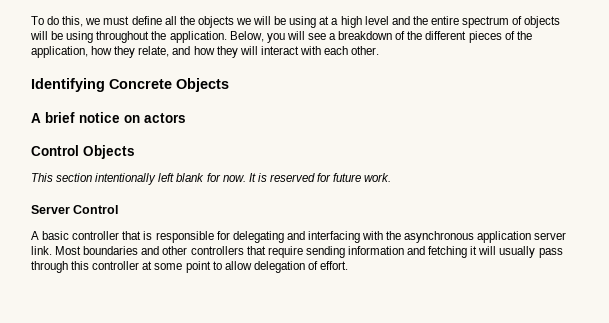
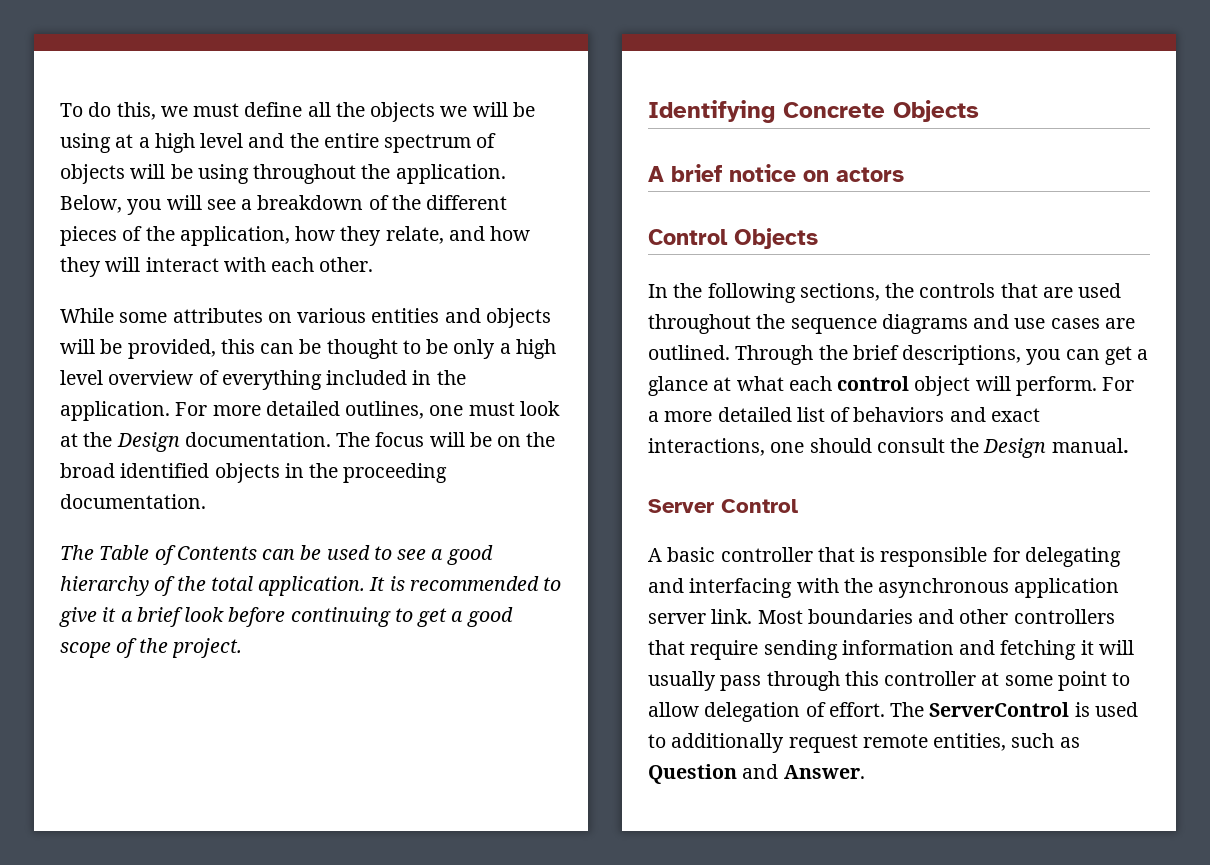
(380, 50) none -> [60,308,551,328] [60,339,556,359] [60,370,466,390] [60,401,560,421] [60,432,556,452] [60,463,448,483] [60,494,206,509] [60,545,493,565] [60,576,562,596] [59,607,513,627] [60,638,242,658] // While some attributes on various entities and objects will be provided, this can be thought to be only a high level overview of everything included in the application. For more detailed outlines, one must look at the Design documentation. The focus will be on the broad identified objects in the proceeding documentation. // The Table of Contents can be used to see a good hierarchy of the total application. It is recommended to give it a brief look before continuing to get a good scope of the project.
[31,173,392,185] This section intentionally left blank for now. It is reserved for future work. -> [648,283,1122,303] [648,314,1135,334] [648,345,1149,365] [648,376,1135,396] [648,407,1040,422] [648,438,1129,458] In the following sections, the controls that are used throughout the sequence diagrams and use cases are outlined. Through the brief descriptions, you can get a glance at what each control object will perform. For a more detailed list of behaviors and exact interactions, one should consult the Design manual.
(349, 265) none -> [890,702,1138,717] [648,733,1080,753] [648,764,865,784] The ServerControl is used to additionally request remote entities, such as Question and Answer.

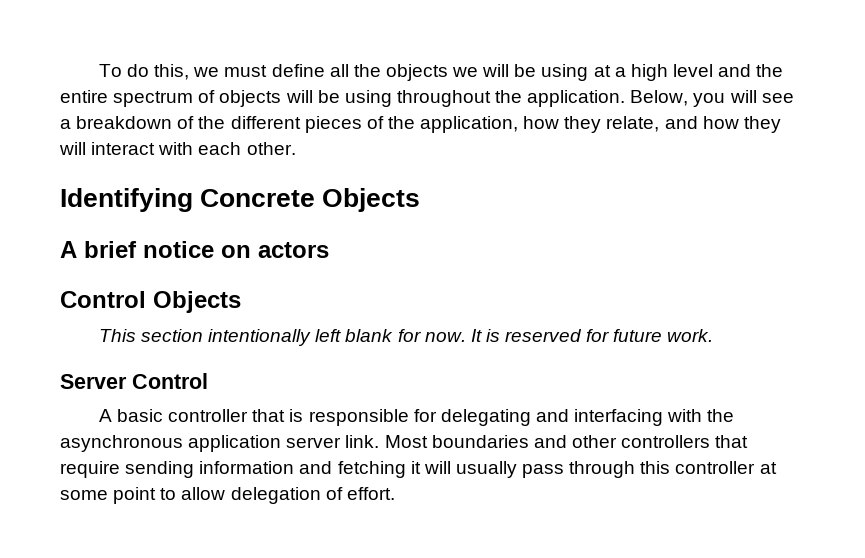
[60,308,551,328] [60,339,556,359] [60,370,466,390] [60,401,560,421] [60,432,556,452] [60,463,448,483] [60,494,206,509] [60,545,493,565] [60,576,562,596] [59,607,513,627] [60,638,242,658] // While some attributes on various entities and objects will be provided, this can be thought to be only a high level overview of everything included in the application. For more detailed outlines, one must look at the Design documentation. The focus will be on the broad identified objects in the proceeding documentation. // The Table of Contents can be used to see a good hierarchy of the total application. It is recommended to give it a brief look before continuing to get a good scope of the project. -> (296, 148) none
[648,283,1122,303] [648,314,1135,334] [648,345,1149,365] [648,376,1135,396] [648,407,1040,422] [648,438,1129,458] In the following sections, the controls that are used throughout the sequence diagrams and use cases are outlined. Through the brief descriptions, you can get a glance at what each control object will perform. For a more detailed list of behaviors and exact interactions, one should consult the Design manual. -> [98,329,714,346] This section intentionally left blank for now. It is reserved for future work.
[890,702,1138,717] [648,733,1080,753] [648,764,865,784] The ServerControl is used to additionally request remote entities, such as Question and Answer. -> (395, 493) none

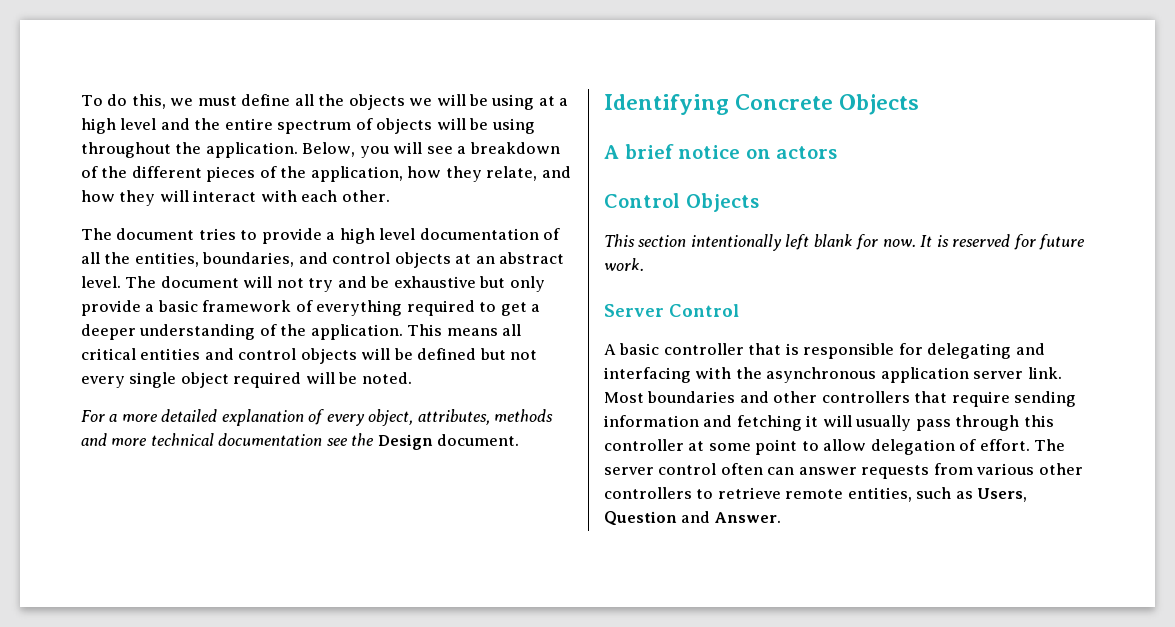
(296, 148) none -> [81,228,561,244] [81,252,565,268] [81,276,545,292] [81,300,541,316] [81,324,522,340] [81,348,538,364] [81,372,412,388] [81,409,554,426] [81,433,520,450] // The document tries to provide a high level documentation of all the entities, boundaries, and control objects at an abstract level. The document will not try and be exhaustive but only provide a basic framework of everything required to get a deeper understanding of the application. This means all critical entities and control objects will be defined but not every single object required will be noted. // For a more detailed explanation of every object, attributes, methods and more technical documentation see the Design document.
(395, 493) none -> [1034,439,1066,451] [604,463,1083,479] [604,487,1028,502] [604,511,781,526] The server control often can answer requests from various other controllers to retrieve remote entities, such as Users, Question and Answer.

